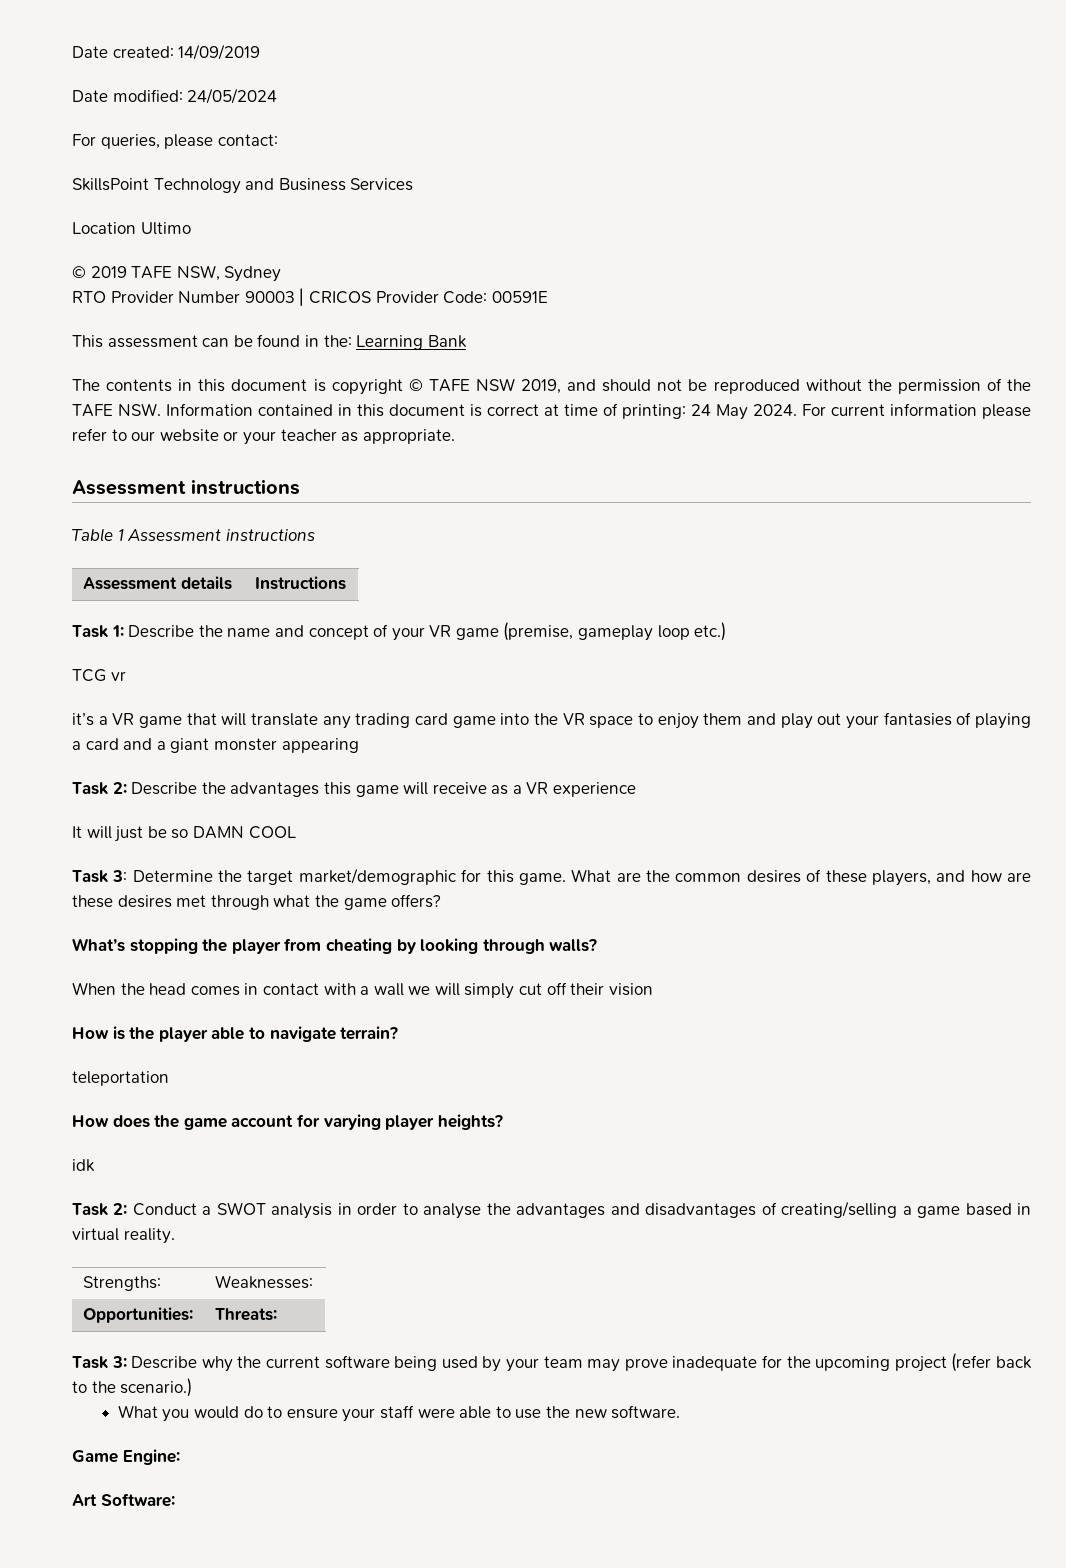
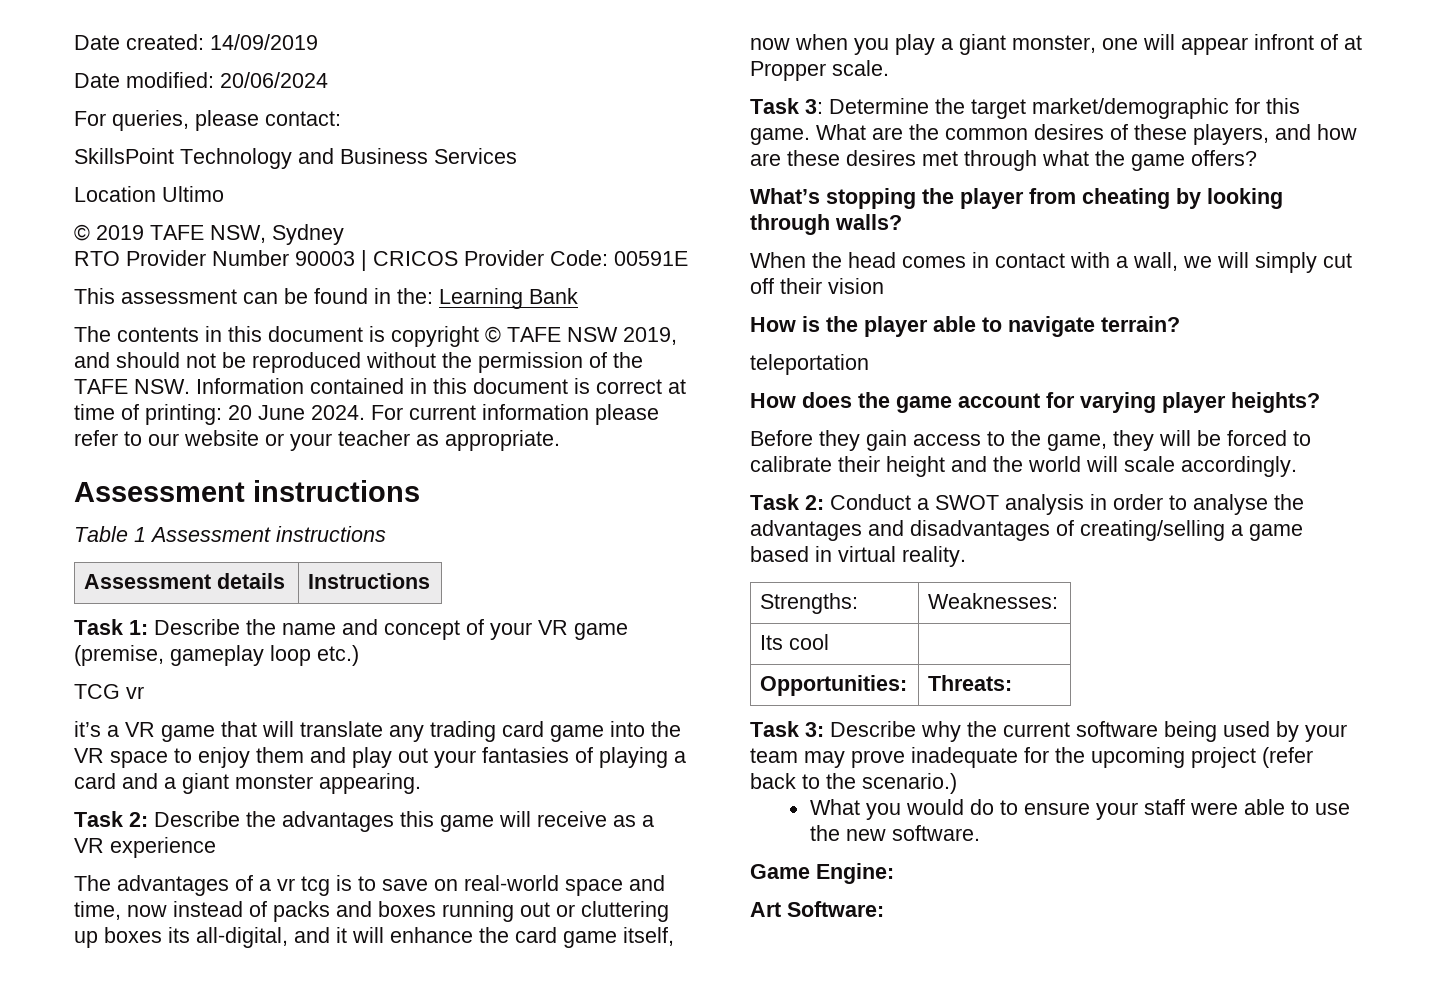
[187,88,278,104] 24/05/2024 -> [220,72,328,88] 20/06/2024
[691,404,748,420] 24 May -> [228,405,305,420] 20 June
[281,738,359,753] appearing -> [319,773,421,794] appearing.
[72,826,296,842] It will just be so DAMN COOL -> [74,875,665,896] [74,901,669,922] [74,927,674,948] [750,34,1362,55] [750,60,889,81] The advantages of a vr tcg is to save on real-world space and time, now instead of packs and boxes running out or cluttering up boxes its all-digital, and it will enhance the card game itself, now when you play a giant monster, one will appear infront of at Propper scale.
[373,983,404,996] wall -> [1133,252,1178,271] wall,
[72,1159,95,1172] idk -> [750,430,1311,451] [750,456,1297,477] Before they gain access to the game, they will be forced to calibrate their height and the world will scale accordingly.
(313, 1282) none -> [760,634,830,650] // Its cool |

